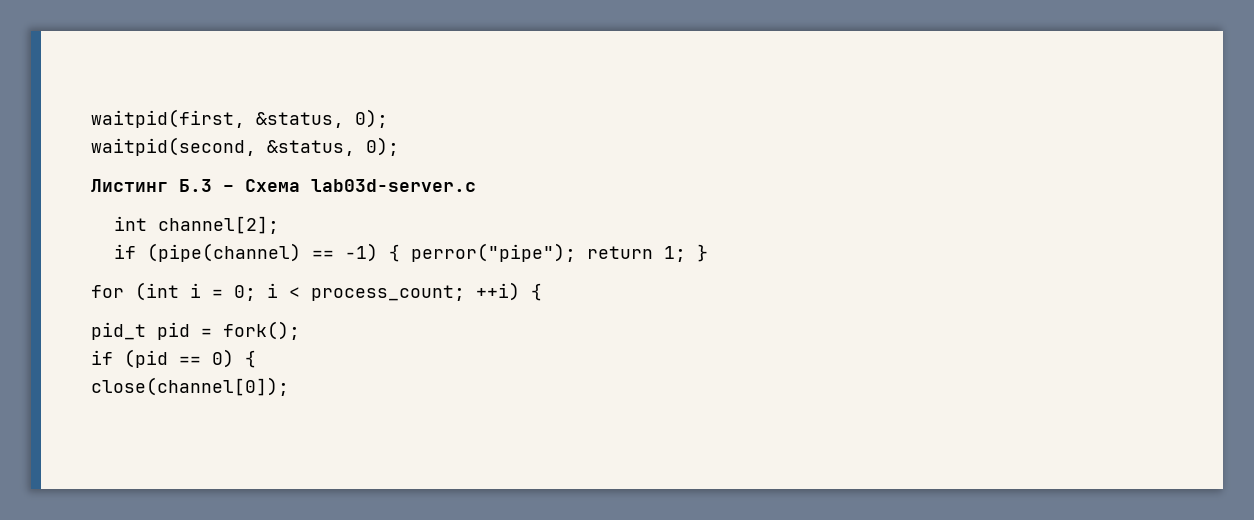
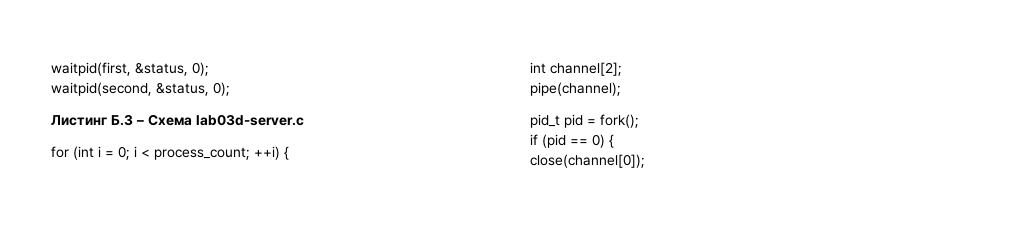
[114,216,280,234] [114,243,709,262] // int channel[2]; // if (pipe(channel) == -1) { perror("pipe"); return 1; } -> (304, 120) none
(542, 292) none -> [530,62,622,76] [530,82,621,96] // int channel[2]; // pipe(channel);

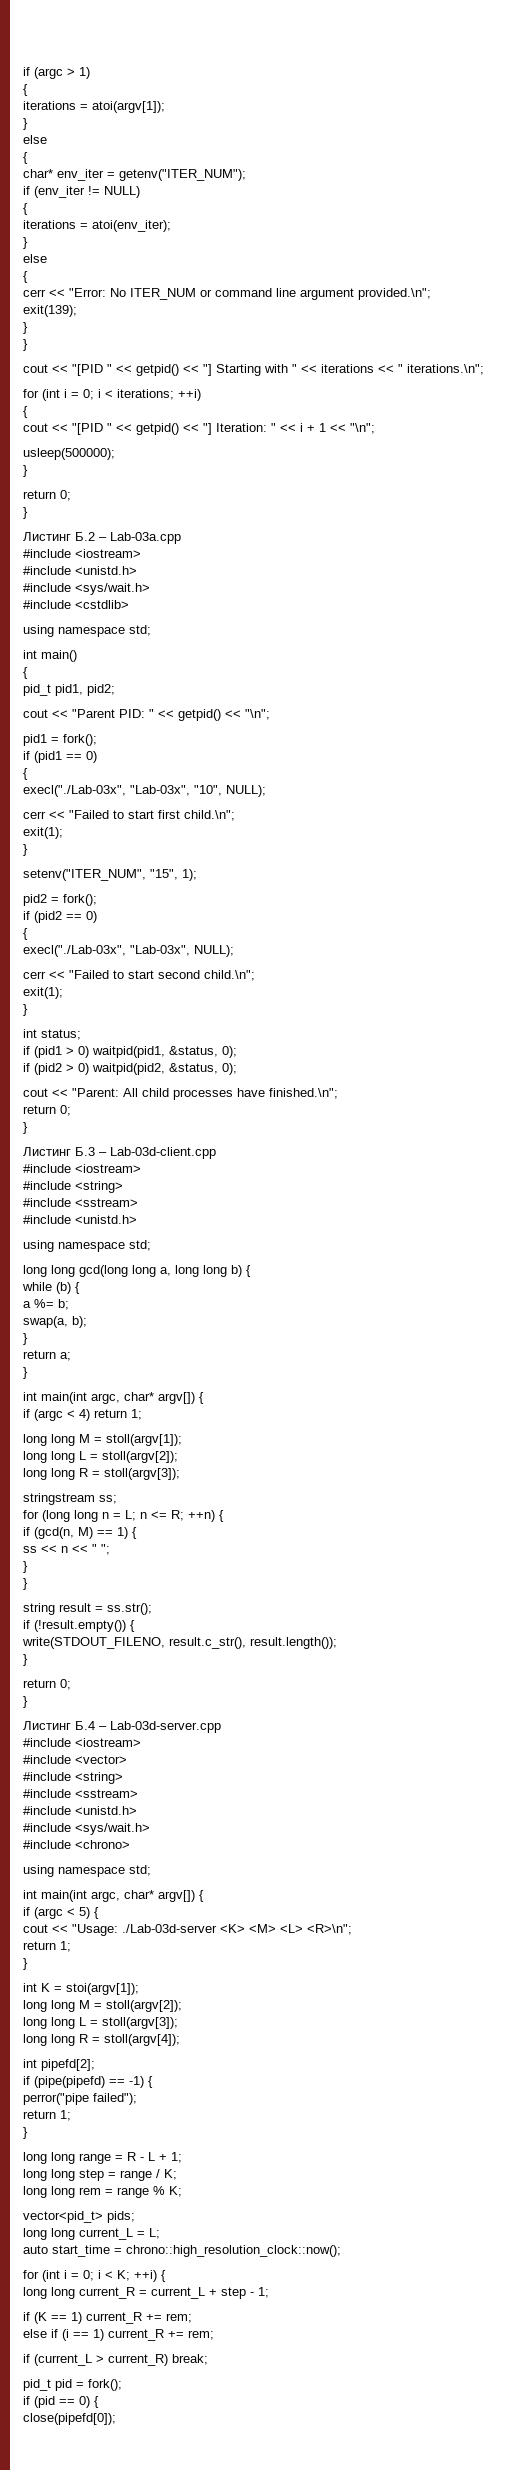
[51,62,209,76] [51,82,230,96] [51,114,304,126] [51,146,289,160] [530,62,622,76] [530,82,621,96] waitpid(first, &status, 0); // waitpid(second, &status, 0); // Листинг Б.3 – Схема lab03d-server.c // for (int i = 0; i < process_count; ++i) { // int channel[2]; // pipe(channel); -> [23,67,90,79] [23,84,28,96] [23,101,165,113] [23,118,28,130] [23,135,47,144] [23,152,28,164] [23,169,246,181] [23,186,140,198] [23,203,28,215] [23,220,171,232] [23,237,28,249] [23,254,47,263] [23,271,28,283] [23,288,431,300] [23,305,77,317] [23,322,28,334] [23,339,28,351] [23,364,484,376] [23,389,201,401] [23,406,28,418] [23,423,375,435] [23,448,115,460] [23,465,28,477] [23,490,71,501] [23,507,28,519] [23,532,181,544] [23,549,141,558] [23,566,137,575] [23,583,150,595] [23,600,129,609] [23,625,151,637] [23,650,77,662] [23,667,28,679] [23,684,115,696] [23,709,270,721] [23,734,97,746] [23,751,97,763] [23,768,28,780] [23,785,266,797] [23,810,235,821] [23,827,63,839] [23,844,28,856] [23,869,197,881] [23,894,97,906] [23,911,97,923] [23,928,28,940] [23,945,234,957] [23,970,255,981] [23,987,63,999] [23,1004,28,1016] [23,1029,81,1040] [23,1046,237,1058] [23,1063,237,1075] [23,1088,338,1100] [23,1105,71,1116] [23,1122,28,1134] [23,1147,216,1159] [23,1164,141,1173] [23,1181,123,1193] [23,1198,138,1207] [23,1215,137,1224] [23,1240,151,1252] [23,1265,251,1277] [22,1282,80,1294] [23,1299,69,1310] [23,1316,87,1328] [23,1333,28,1345] [23,1350,71,1361] [23,1367,28,1379] [23,1392,204,1404] [23,1409,142,1421] [23,1434,182,1446] [23,1451,178,1463] [23,1468,180,1480] [23,1493,117,1505] [23,1510,224,1522] [23,1527,137,1539] [23,1544,110,1555] [23,1561,28,1573] [23,1578,28,1590] [23,1603,152,1615] [23,1620,135,1632] [22,1637,337,1649] [23,1654,28,1666] [23,1679,71,1690] [23,1696,28,1708] [23,1721,221,1733] [23,1738,141,1747] [23,1755,127,1764] [23,1772,123,1784] [23,1789,138,1798] [23,1806,137,1815] [23,1823,150,1835] [23,1840,130,1849] [23,1865,151,1877] [23,1890,204,1902] [23,1907,99,1919] [23,1924,352,1936] [23,1941,71,1952] [23,1958,28,1970] [23,1983,139,1995] [23,2000,182,2012] [23,2017,178,2029] [23,2034,180,2046] [23,2059,95,2071] [23,2076,153,2088] [23,2093,137,2105] [23,2110,71,2121] [23,2127,28,2139] [23,2152,182,2164] [23,2169,177,2181] [23,2186,182,2198] [23,2211,135,2223] [23,2228,160,2240] [23,2245,341,2257] [23,2270,166,2282] [23,2287,269,2299] [23,2312,192,2324] [23,2329,214,2341] [23,2354,208,2366] if (argc > 1) // { // iterations = atoi(argv[1]); // } // else // { // char* env_iter = getenv("ITER_NUM"); // if (env_iter != NULL) // { // iterations = atoi(env_iter); // } // else // { // cerr << "Error: No ITER_NUM or command line argument provided.\n"; // exit(139); // } // } // cout << "[PID " << getpid() << "] Starting with " << iterations << " iterations.\n"; // for (int i = 0; i < iterations; ++i) // { // cout << "[PID " << getpid() << "] Iteration: " << i + 1 << "\n"; // usleep(500000); // } // return 0; // } // Листинг Б.2 – Lab-03a.cpp // #include <iostream> // #include <unistd.h> // #include <sys/wait.h> // #include <cstdlib> // using namespace std; // int main() // { // pid_t pid1, pid2; // cout << "Parent PID: " << getpid() << "\n"; // pid1 = fork(); // if (pid1 == 0) // { // execl("./Lab-03x", "Lab-03x", "10", NULL); // cerr << "Failed to start first child.\n"; // exit(1); // } // setenv("ITER_NUM", "15", 1); // pid2 = fork(); // if (pid2 == 0) // { // execl("./Lab-03x", "Lab-03x", NULL); // cerr << "Failed to start second child.\n"; // exit(1); // } // int status; // if (pid1 > 0) waitpid(pid1, &status, 0); // if (pid2 > 0) waitpid(pid2, &status, 0); // cout << "Parent: All child processes have finished.\n"; // return 0; // } // Листинг Б.3 – Lab-03d-client.cpp // #include <iostream> // #include <string> // #include <sstream> // #include <unistd.h> // using namespace std; // long long gcd(long long a, long long b) { // while (b) { // a %= b; // swap(a, b); // } // return a; // } // int main(int argc, char* argv[]) { // if (argc < 4) return 1; // long long M = stoll(argv[1]); // long long L = stoll(argv[2]); // long long R = stoll(argv[3]); // stringstream ss; // for (long long n = L; n <= R; ++n) { // if (gcd(n, M) == 1) { // ss << n << " "; // } // } // string result = ss.str(); // if (!result.empty()) { // write(STDOUT_FILENO, result.c_str(), result.length()); // } // return 0; // } // Листинг Б.4 – Lab-03d-server.cpp // #include <iostream> // #include <vector> // #include <string> // #include <sstream> // #include <unistd.h> // #include <sys/wait.h> // #include <chrono> // using namespace std; // int main(int argc, char* argv[]) { // if (argc < 5) { // cout << "Usage: ./Lab-03d-server <K> <M> <L> <R>\n"; // return 1; // } // int K = stoi(argv[1]); // long long M = stoll(argv[2]); // long long L = stoll(argv[3]); // long long R = stoll(argv[4]); // int pipefd[2]; // if (pipe(pipefd) == -1) { // perror("pipe failed"); // return 1; // } // long long range = R - L + 1; // long long step = range / K; // long long rem = range % K; // vector<pid_t> pids; // long long current_L = L; // auto start_time = chrono::high_resolution_clock::now(); // for (int i = 0; i < K; ++i) { // long long current_R = current_L + step - 1; // if (K == 1) current_R += rem; // else if (i == 1) current_R += rem; // if (current_L > current_R) break;
[530,154,645,168] close(channel[0]); -> [23,2413,116,2425] close(pipefd[0]);

